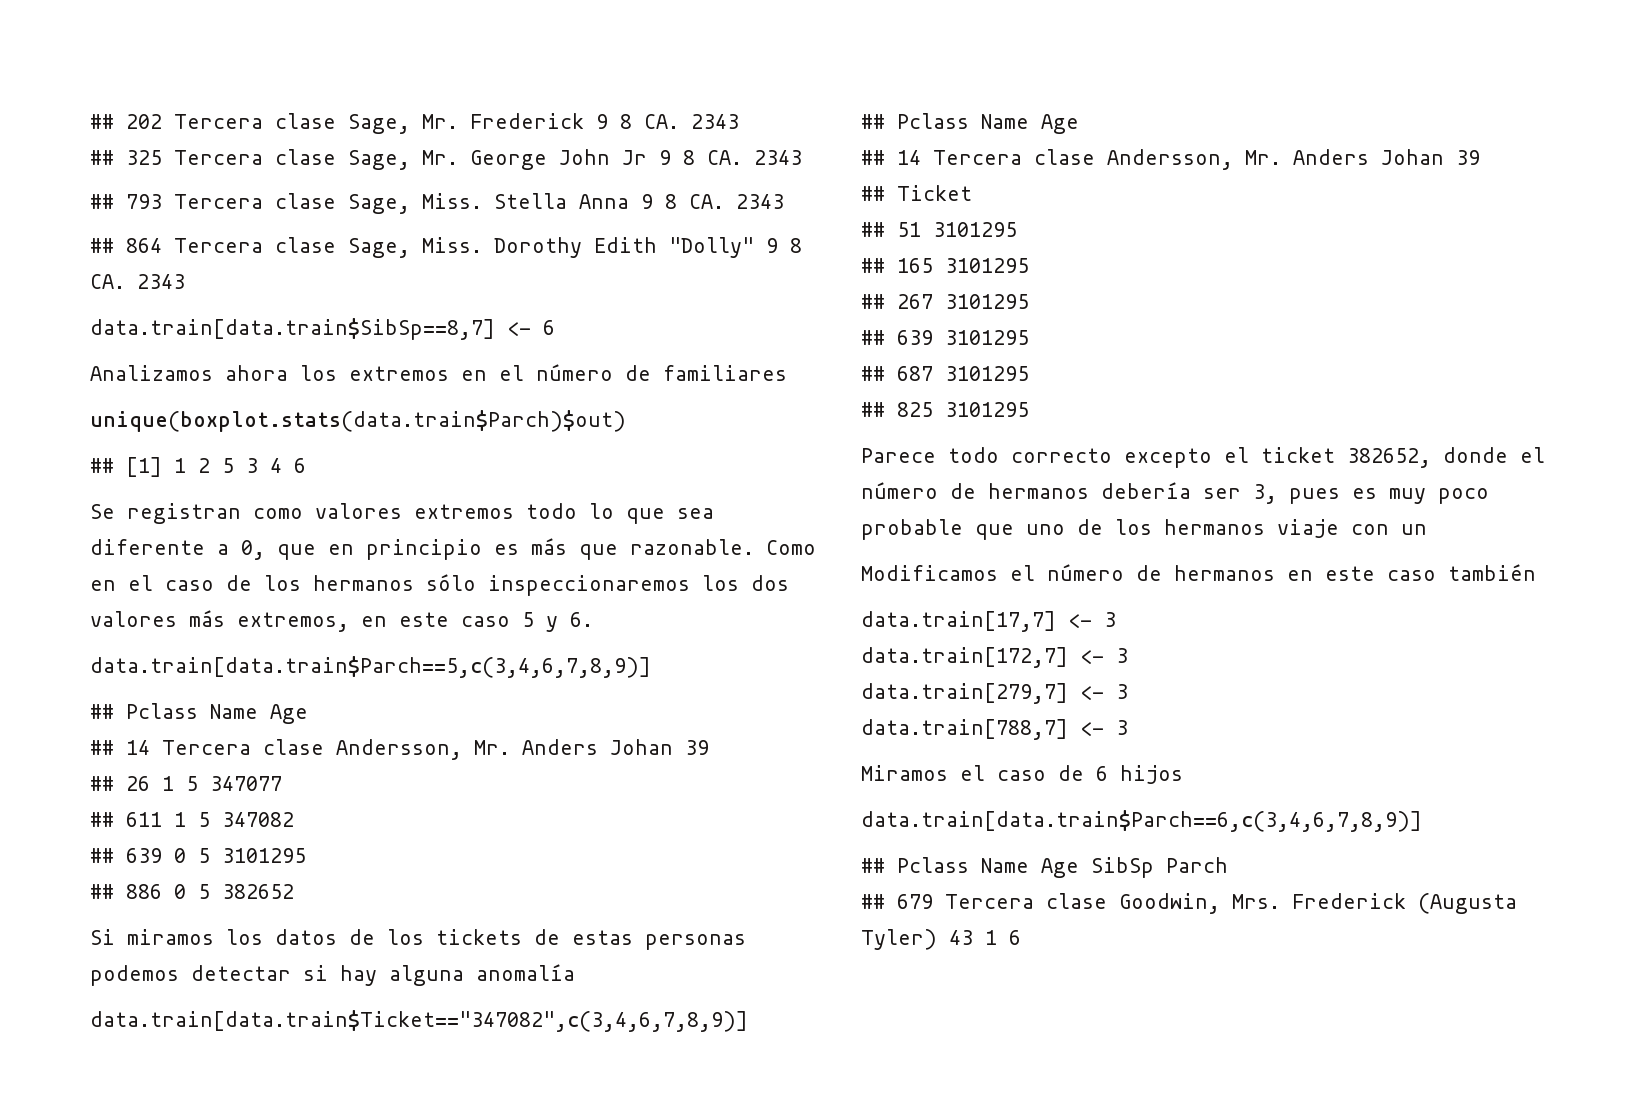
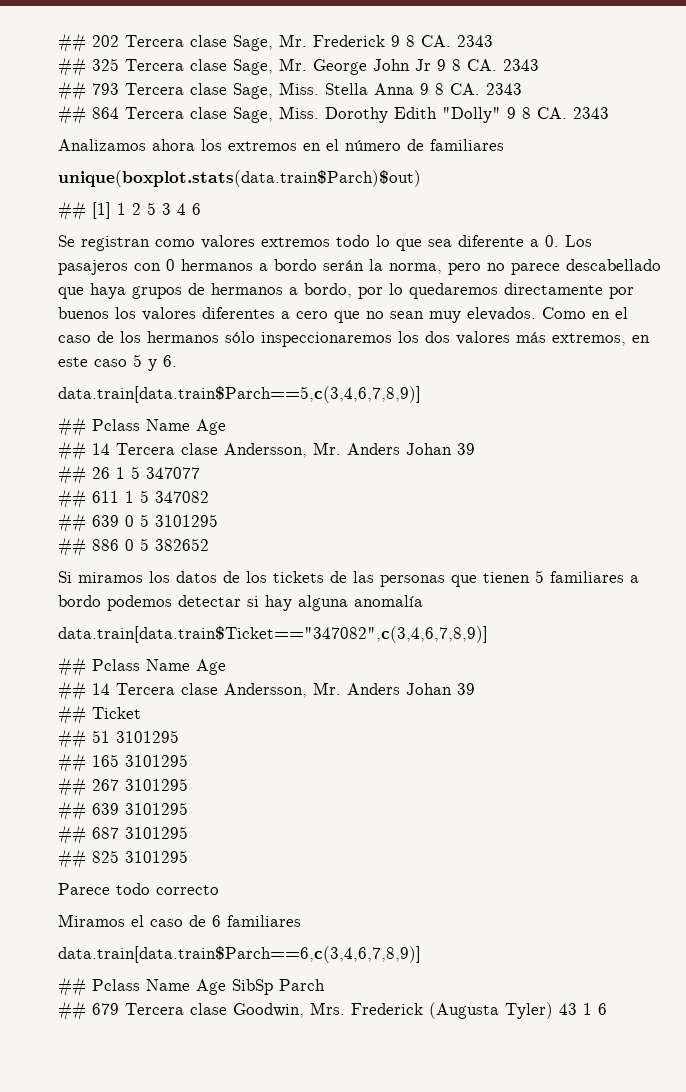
[90,318,555,340] // data.train[data.train$SibSp==8,7] <- 6 -> (609, 113) none
[241,538,754,560] 0, que en principio es más que razonable. -> [545,235,592,247] [58,259,661,275] [58,283,634,299] [58,307,536,323] 0. Los pasajeros con 0 hermanos a bordo serán la norma, pero no parece descabellado que haya grupos de hermanos a bordo, por lo quedaremos directamente por buenos los valores diferentes a cero que no sean muy elevados.
[572,930,746,950] estas personas -> [353,570,639,587] [58,595,101,607] las personas que tienen 5 familiares a bordo
[1124,447,1545,468] [861,482,1489,504] [861,519,1427,540] [861,564,1536,581] [861,611,1116,632] [861,647,1128,668] [861,683,1128,704] [861,719,1128,740] excepto el ticket 382652, donde el número de hermanos debería ser 3, pues es muy poco probable que uno de los hermanos viaje con un // Modificamos el número de hermanos en este caso también // data.train[17,7] <- 3 // data.train[172,7] <- 3 // data.train[279,7] <- 3 // data.train[788,7] <- 3 -> (219, 890) none
[1120,765,1183,784] hijos -> [227,915,301,927] familiares

